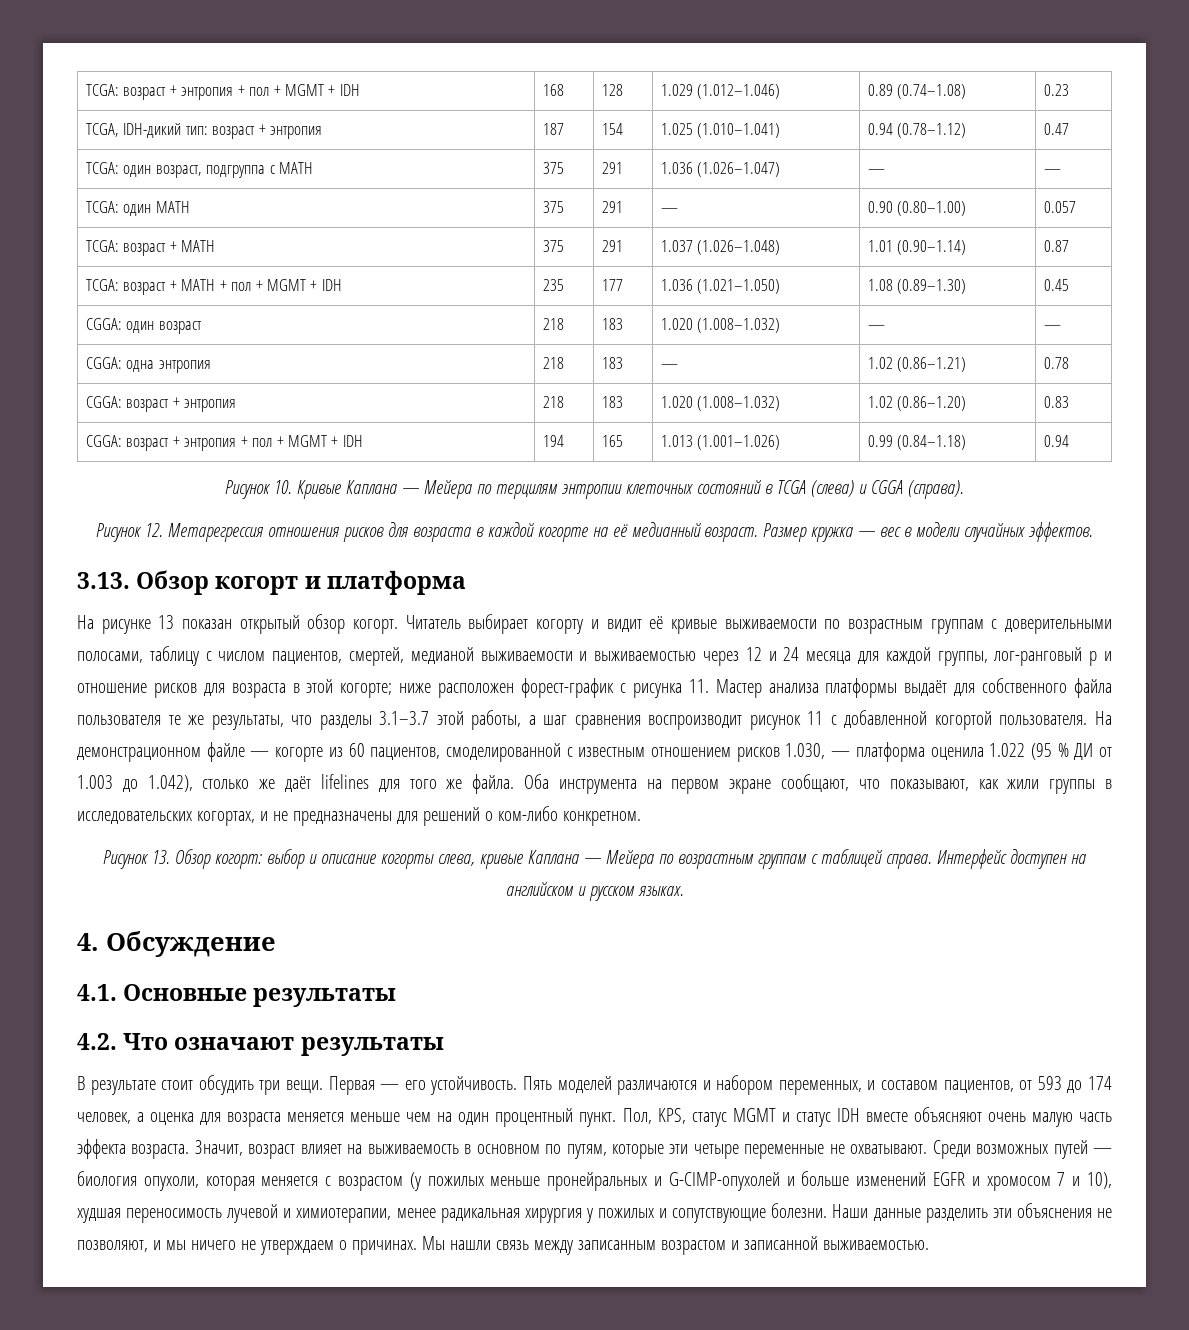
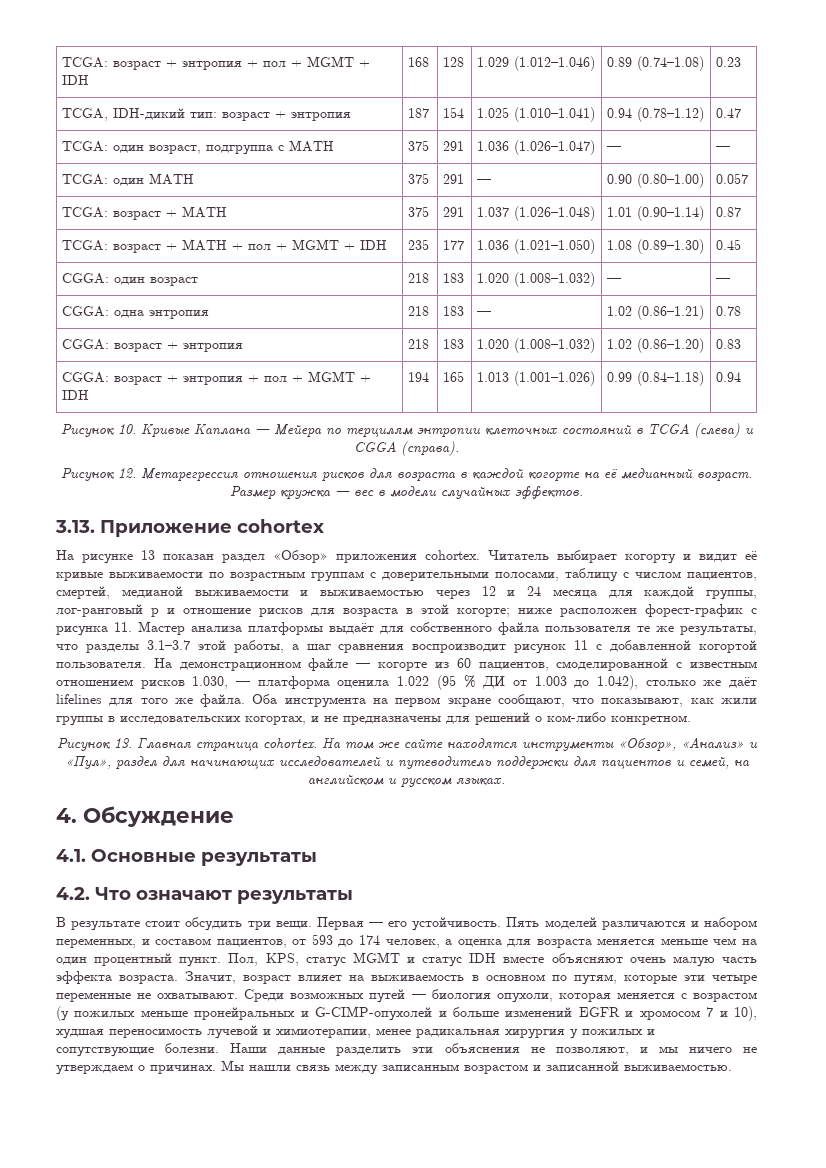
[136,570,466,595] Обзор когорт и платформа -> [100,519,324,537] Приложение cohortex
[239,614,399,634] открытый обзор когорт. -> [222,550,480,563] раздел «Обзор» приложения cohortex.
[175,849,1067,869] Обзор когорт: выбор и описание когорты слева, кривые Каплана — Мейера по возрастным группам с таблицей справа. Интерфейс доступен -> [136,737,758,752] [64,756,729,770] Главная страница cohortex. На том же сайте находятся инструменты «Обзор», «Анализ» и «Пул», раздел для начинающих исследователей и путеводитель поддержки для пациентов и семей,

